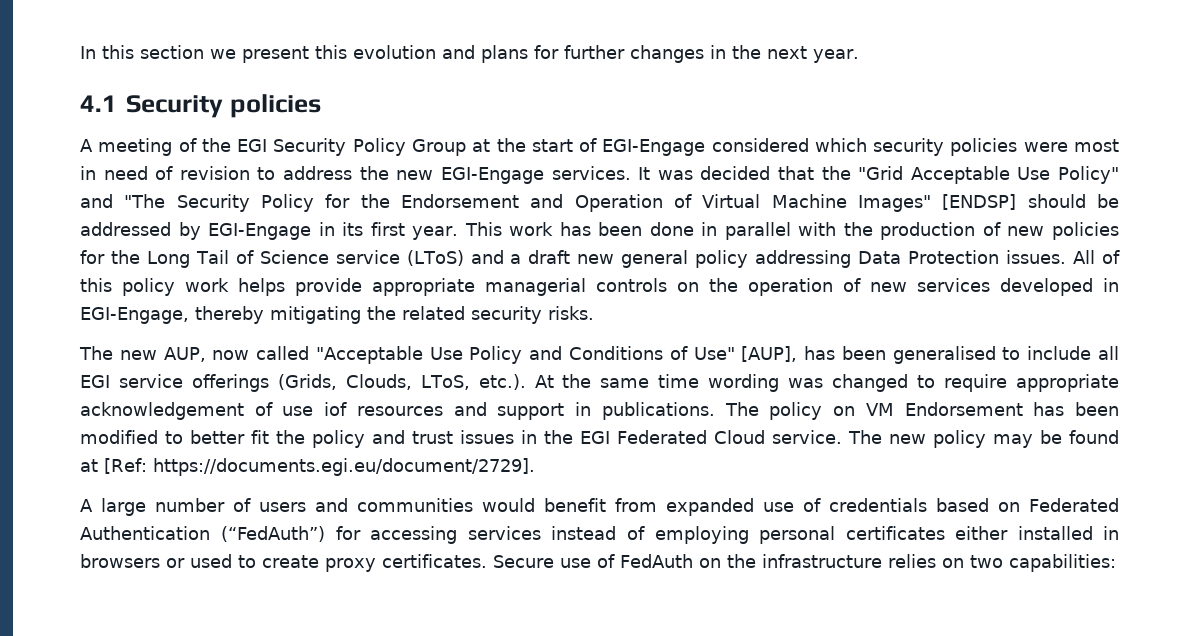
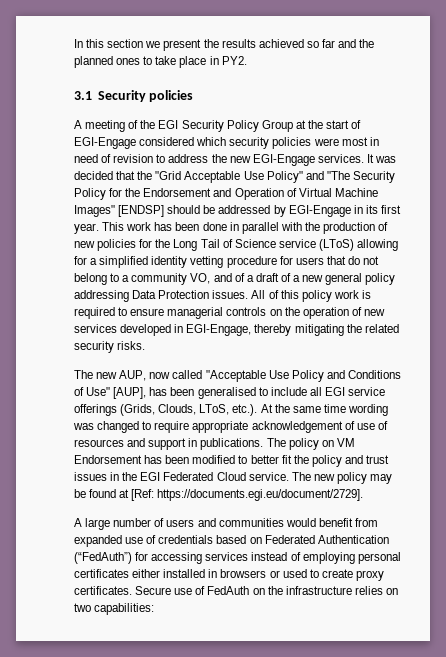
[315,45,859,63] [80,95,117,112] this evolution and plans for further changes in the next year. // 4.1 -> [203,39,375,48] [74,56,247,68] [74,91,92,100] the results achieved so far and the planned ones to take place in PY2. // 3.1
[470,250,571,264] and a draft -> [357,239,399,251] [74,256,380,268] [74,273,301,285] allowing for a simplified identity vetting procedure for users that do not belong to a community VO, and of a draft of a
[238,278,475,296] helps provide appropriate -> [361,290,371,299] [74,307,165,319] is required to ensure
[324,402,348,416] iof -> [377,421,388,430] of

